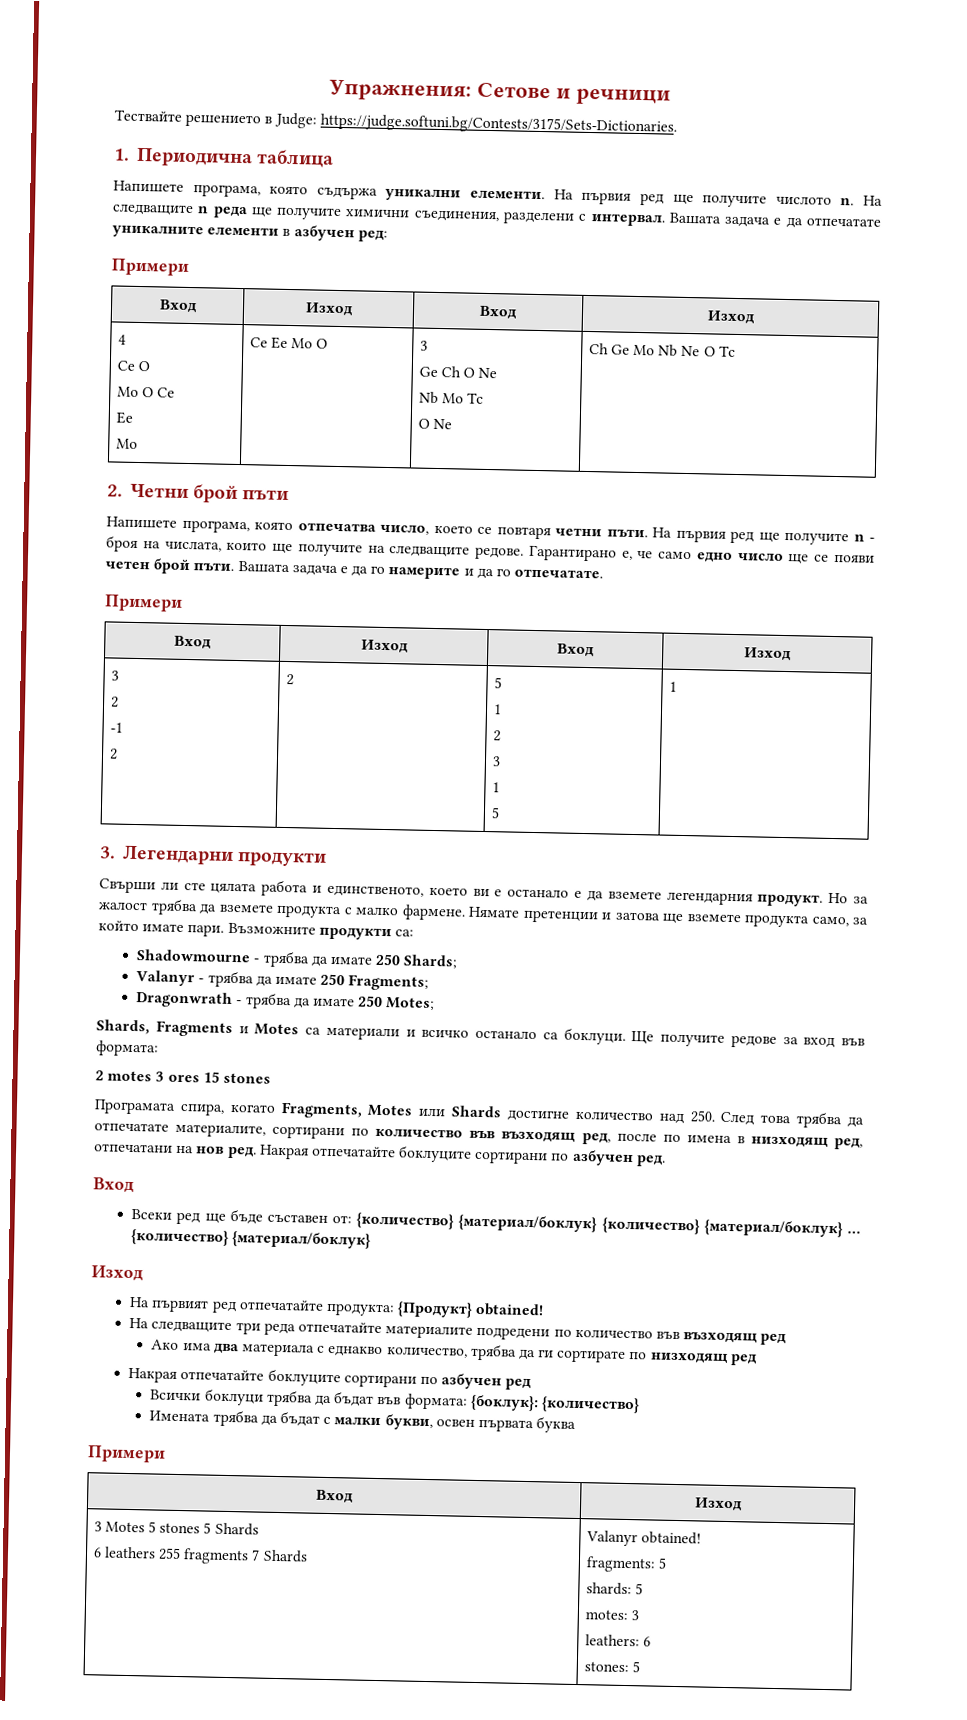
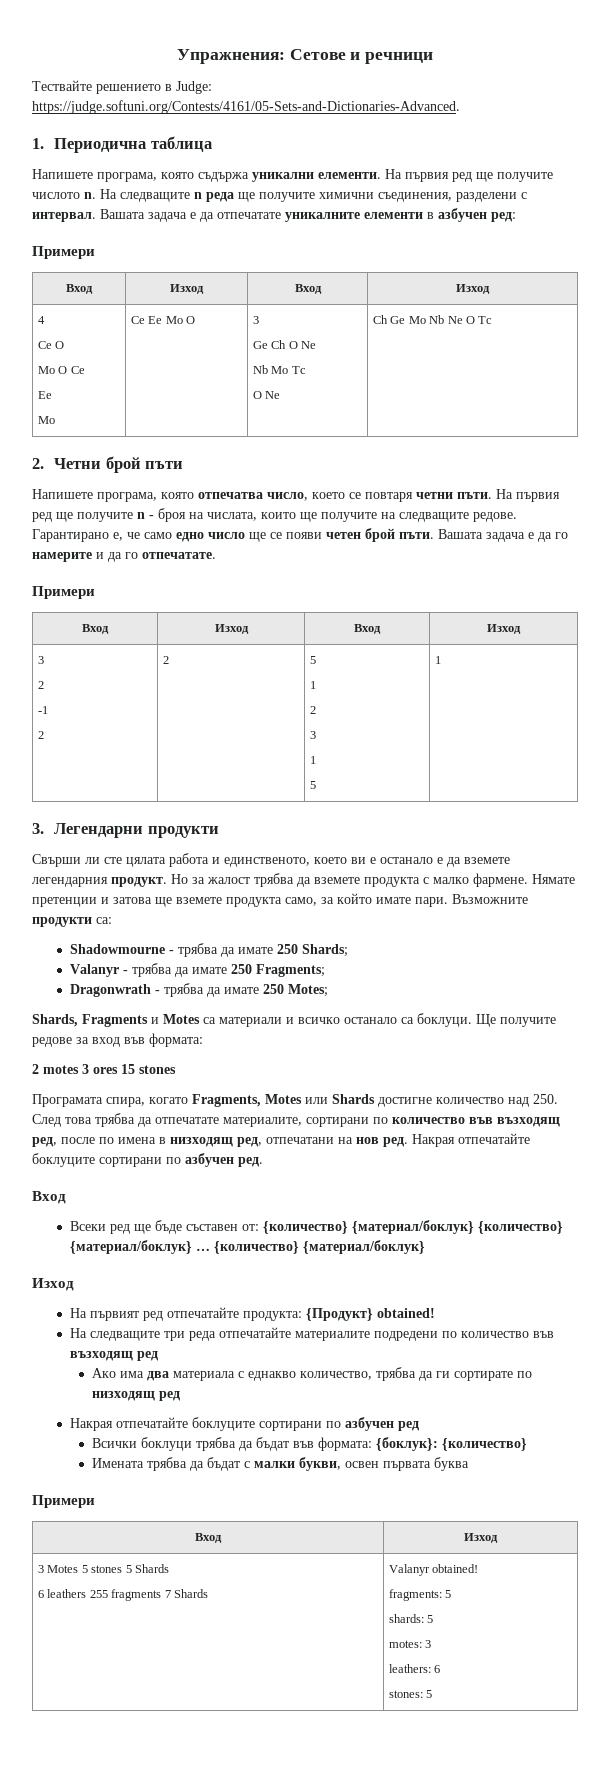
[319,113,677,136] https://judge.softuni.bg/Contests/3175/Sets-Dictionaries. -> [32,100,460,114] https://judge.softuni.org/Contests/4161/05-Sets-and-Dictionaries-Advanced.

